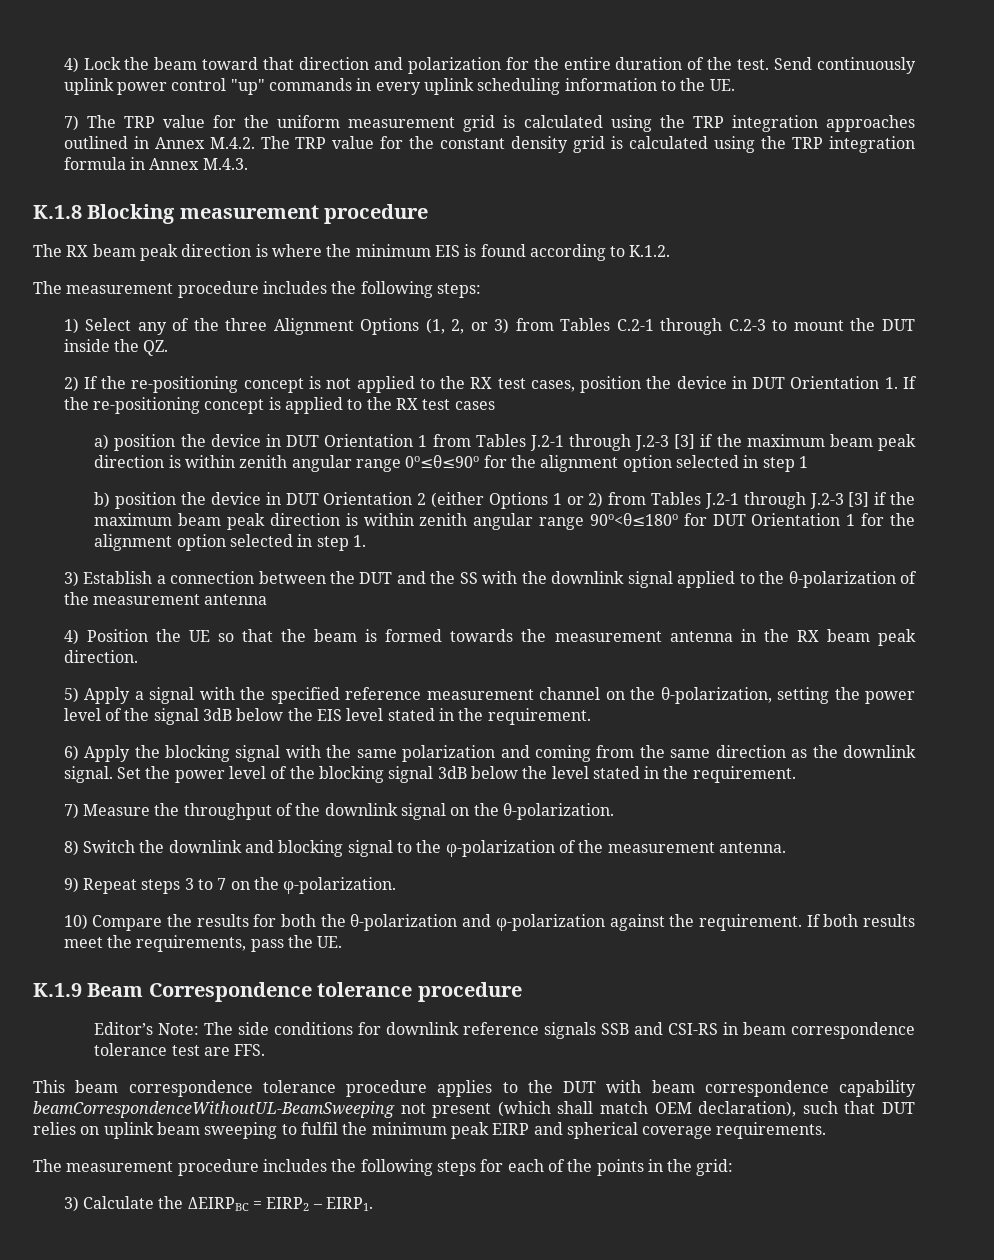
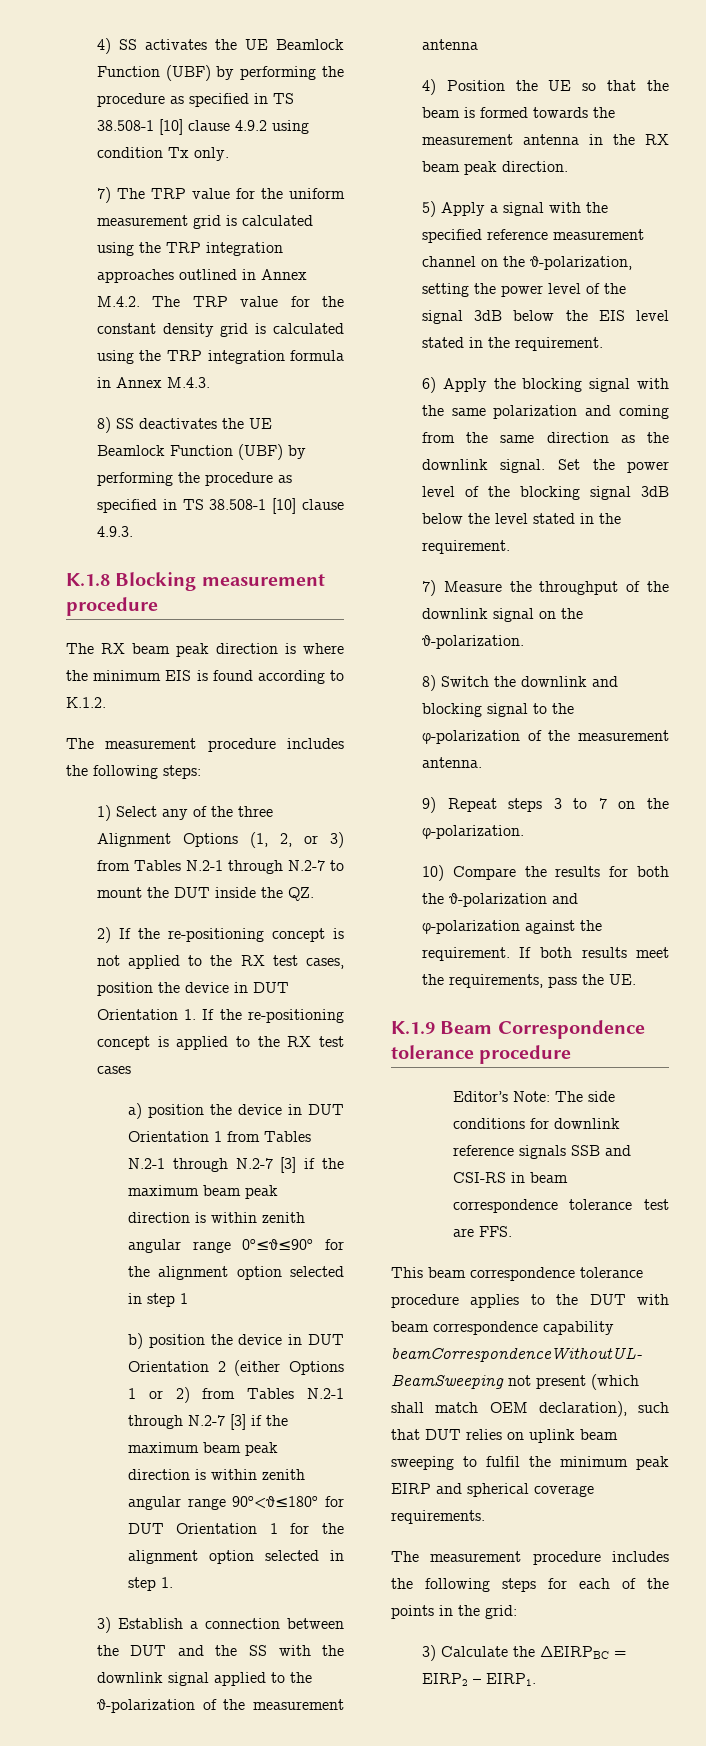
[63,57,916,74] [63,78,735,95] 4) Lock the beam toward that direction and polarization for the entire duration of the test. Send continuously uplink power control "up" commands in every uplink scheduling information to the UE. -> [96,38,344,54] [96,65,344,81] [96,93,294,107] [96,119,309,135] [96,147,229,161] 4) SS activates the UE Beamlock Function (UBF) by performing the procedure as specified in TS 38.508-1 [10] clause 4.9.2 using condition Tx only.
(248, 164) none -> [96,417,272,433] [96,444,306,460] [96,472,292,486] [96,498,344,514] [96,526,133,537] // 8) SS deactivates the UE Beamlock Function (UBF) by performing the procedure as specified in TS 38.508-1 [10] clause 4.9.3.
[616,318,766,335] C.2-1 through C.2-3 -> [185,860,325,874] N.2-1 through N.2-7
[529,434,670,451] J.2-1 through J.2-3 -> [127,1158,273,1172] N.2-1 through N.2-7
[704,492,844,509] J.2-1 through J.2-3 -> [307,1388,344,1399] [127,1415,225,1429] N.2-1 through N.2-7

